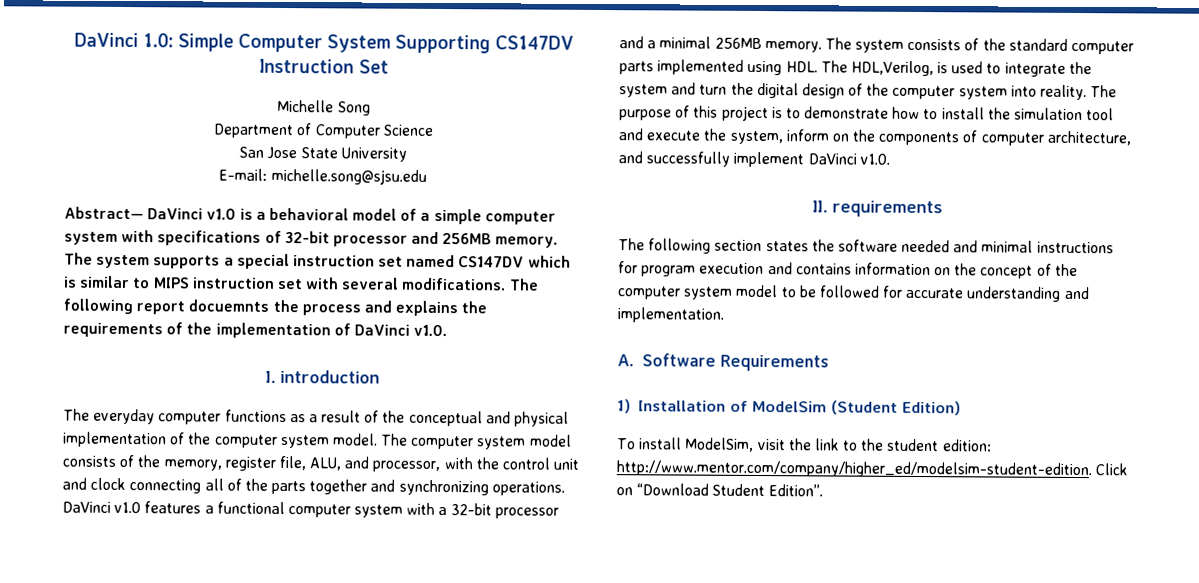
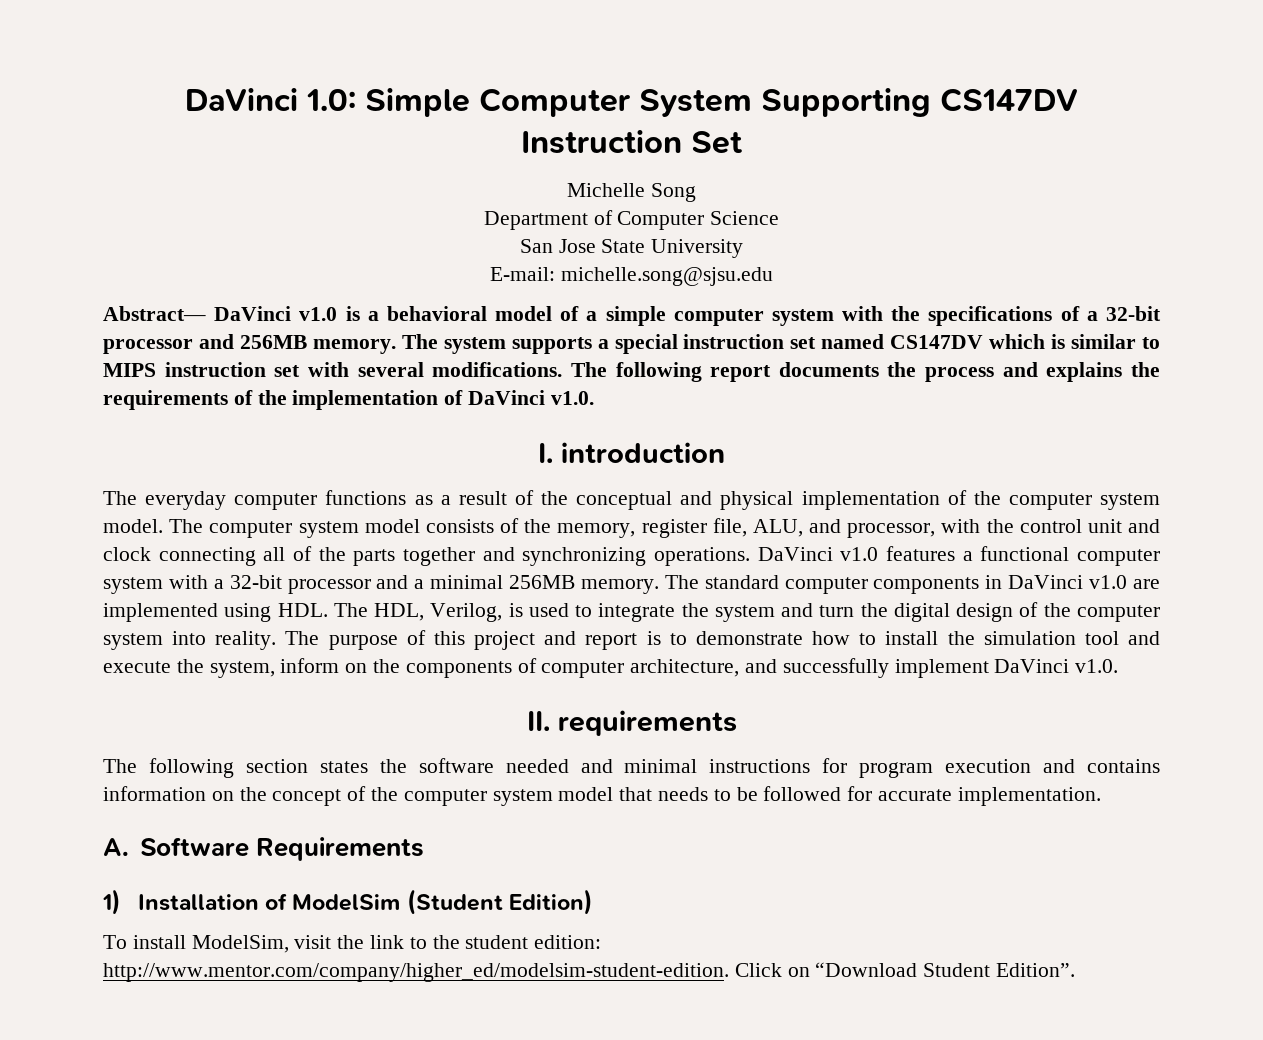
(155, 236) none -> [891,306,921,321] the
(282, 236) none -> [1086,311,1098,321] a
[188,299,270,312] docuemnts -> [778,362,879,377] documents
[855,38,1135,55] [619,61,654,75] system consists of the standard computer parts -> [704,575,1160,594] standard computer components in DaVinci v1.0 are
[850,60,934,77] HDL,Verilog, -> [374,603,503,622] HDL, Verilog,
(769, 113) none -> [544,631,638,650] and report
(779, 291) none -> [619,787,709,801] that needs
[966,286,1090,302] understanding and -> (953, 795) none

